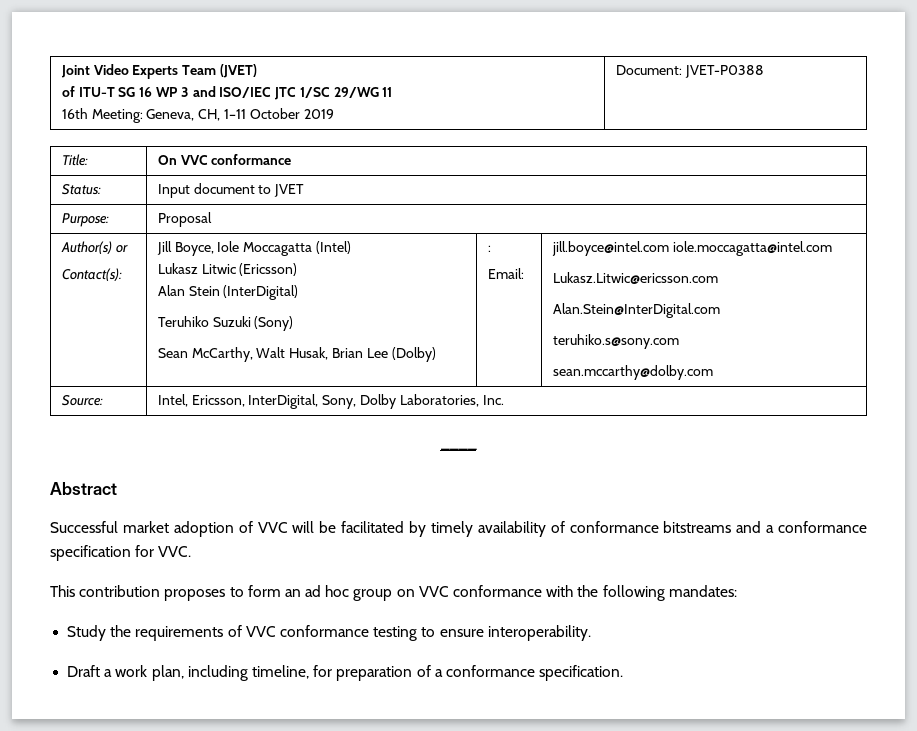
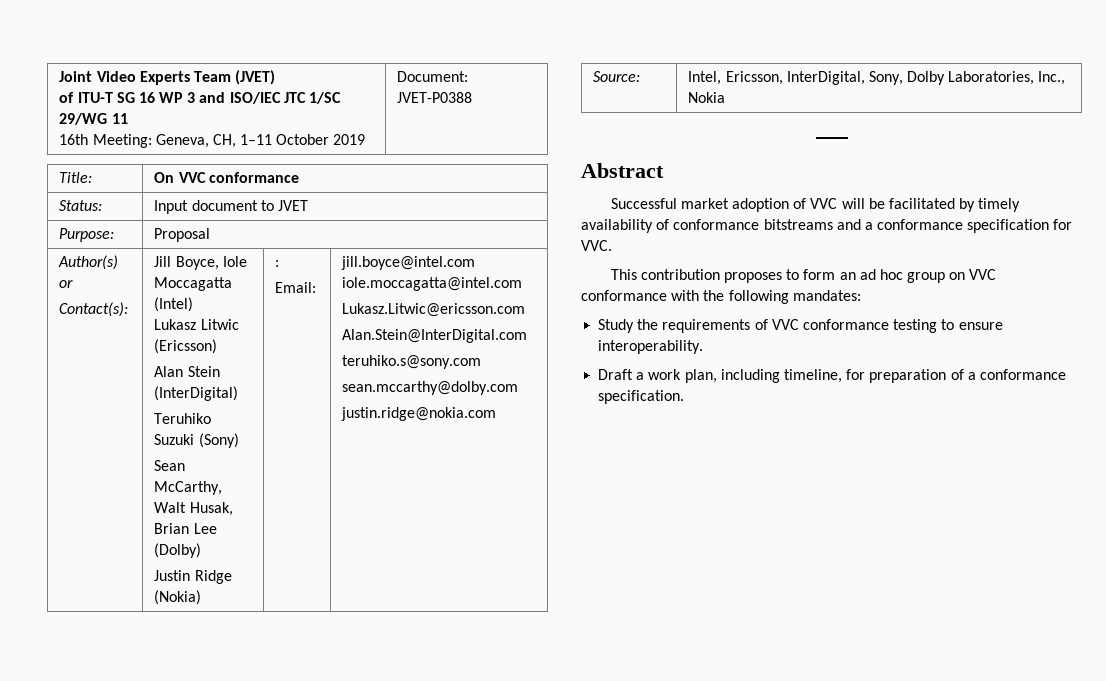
(436, 354) none -> [154,570,232,584] [154,590,202,605] // Justin Ridge (Nokia)
(713, 372) none -> [341,407,497,421] // justin.ridge@nokia.com
[482,395,504,405] Inc. -> [1038,71,1066,85] [688,92,726,103] Inc., Nokia

